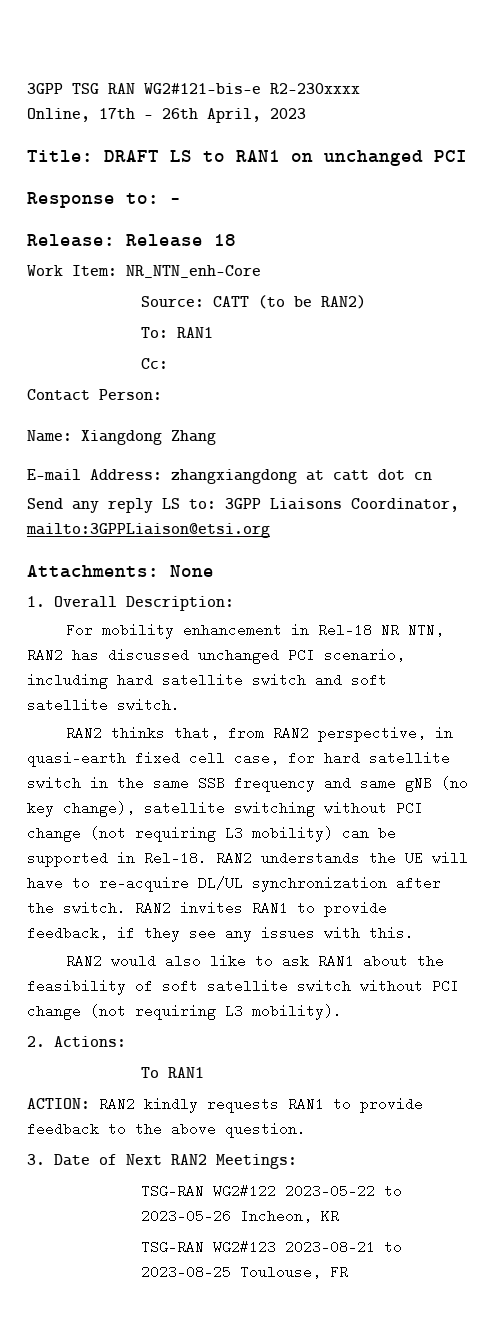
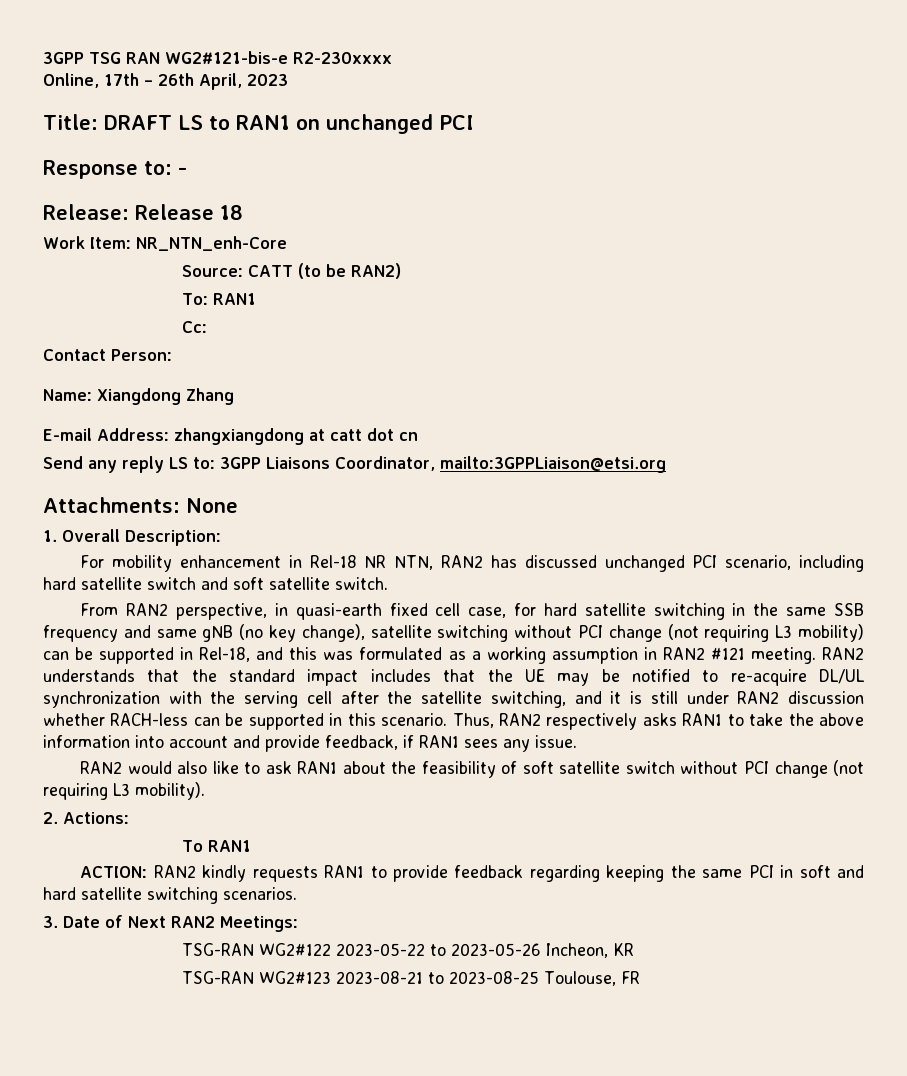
[66,726,265,740] RAN2 thinks that, from -> [80,603,119,616] From
[27,776,81,790] switch -> [653,603,725,620] switching
[144,851,468,865] [27,876,441,892] [27,901,387,917] [27,926,414,942] Rel-18. RAN2 understands the UE will have to re-acquire DL/UL synchronization after the switch. RAN2 invites RAN1 to provide feedback, if they see any issues with this. -> [199,647,864,664] [43,669,866,686] [43,691,865,708] [43,713,864,730] [43,735,577,752] Rel-18, and this was formulated as a working assumption in RAN2 #121 meeting. RAN2 understands that the standard impact includes that the UE may be notified to re-acquire DL/UL synchronization with the serving cell after the satellite switching, and it is still under RAN2 discussion whether RACH-less can be supported in this scenario. Thus, RAN2 respectively asks RAN1 to take the above information into account and provide feedback, if RAN1 sees any issue.
[108,1122,306,1138] to the above question. -> [529,865,864,882] [43,887,297,904] regarding keeping the same PCI in soft and hard satellite switching scenarios.

